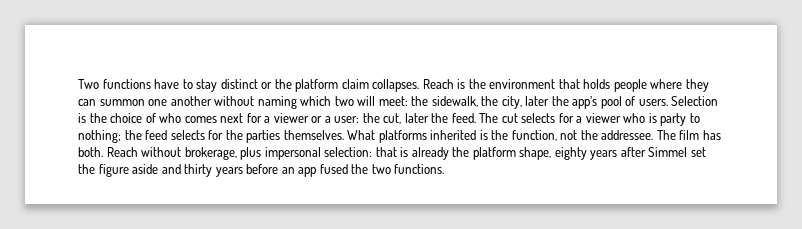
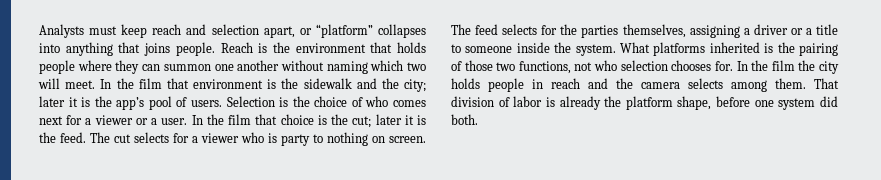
[78,79,420,92] Two functions have to stay distinct or the platform claim collapses. -> [39,24,426,38] [39,42,215,56] Analysts must keep reach and selection apart, or “platform” collapses into anything that joins people.
[378,96,550,109] meet: the sidewalk, the city, later -> [65,78,427,92] [39,96,91,107] meet. In the film that environment is the sidewalk and the city; later it is
[334,113,429,124] user: the cut, later -> [161,114,427,128] user. In the film that choice is the cut; later it is
[78,130,142,143] nothing; the -> [327,132,426,146] [451,24,471,35] nothing on screen. The
[283,130,344,140] themselves. -> [622,24,838,38] [451,42,616,56] themselves, assigning a driver or a title to someone inside the system.
[511,130,721,141] [78,147,397,160] function, not the addressee. The film has both. Reach without brokerage, plus impersonal selection: that -> [799,43,838,56] [451,60,840,74] [451,78,839,92] [451,96,543,107] pairing of those two functions, not who selection chooses for. In the film the city holds people in reach and the camera selects among them. That division of labor
[554,147,706,160] [78,164,445,177] eighty years after Simmel set the figure aside and thirty years before an app fused the two functions. -> [716,96,838,110] [451,114,478,125] before one system did both.

